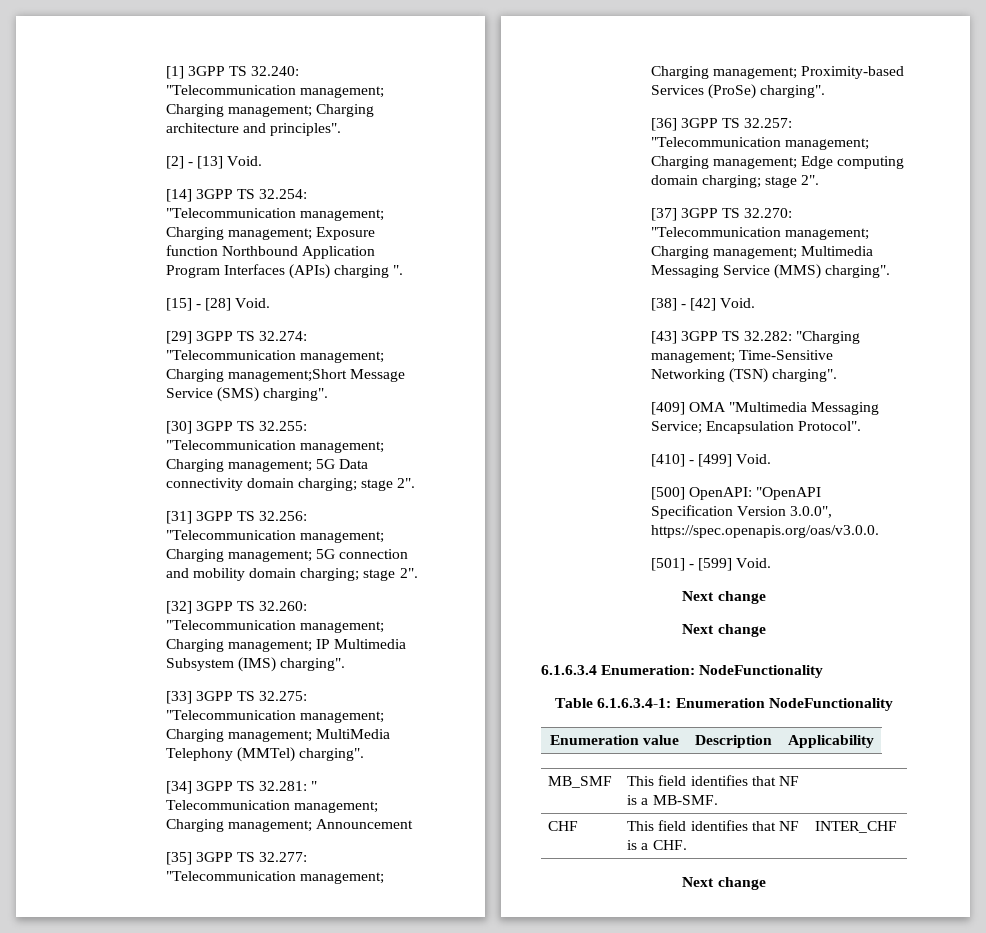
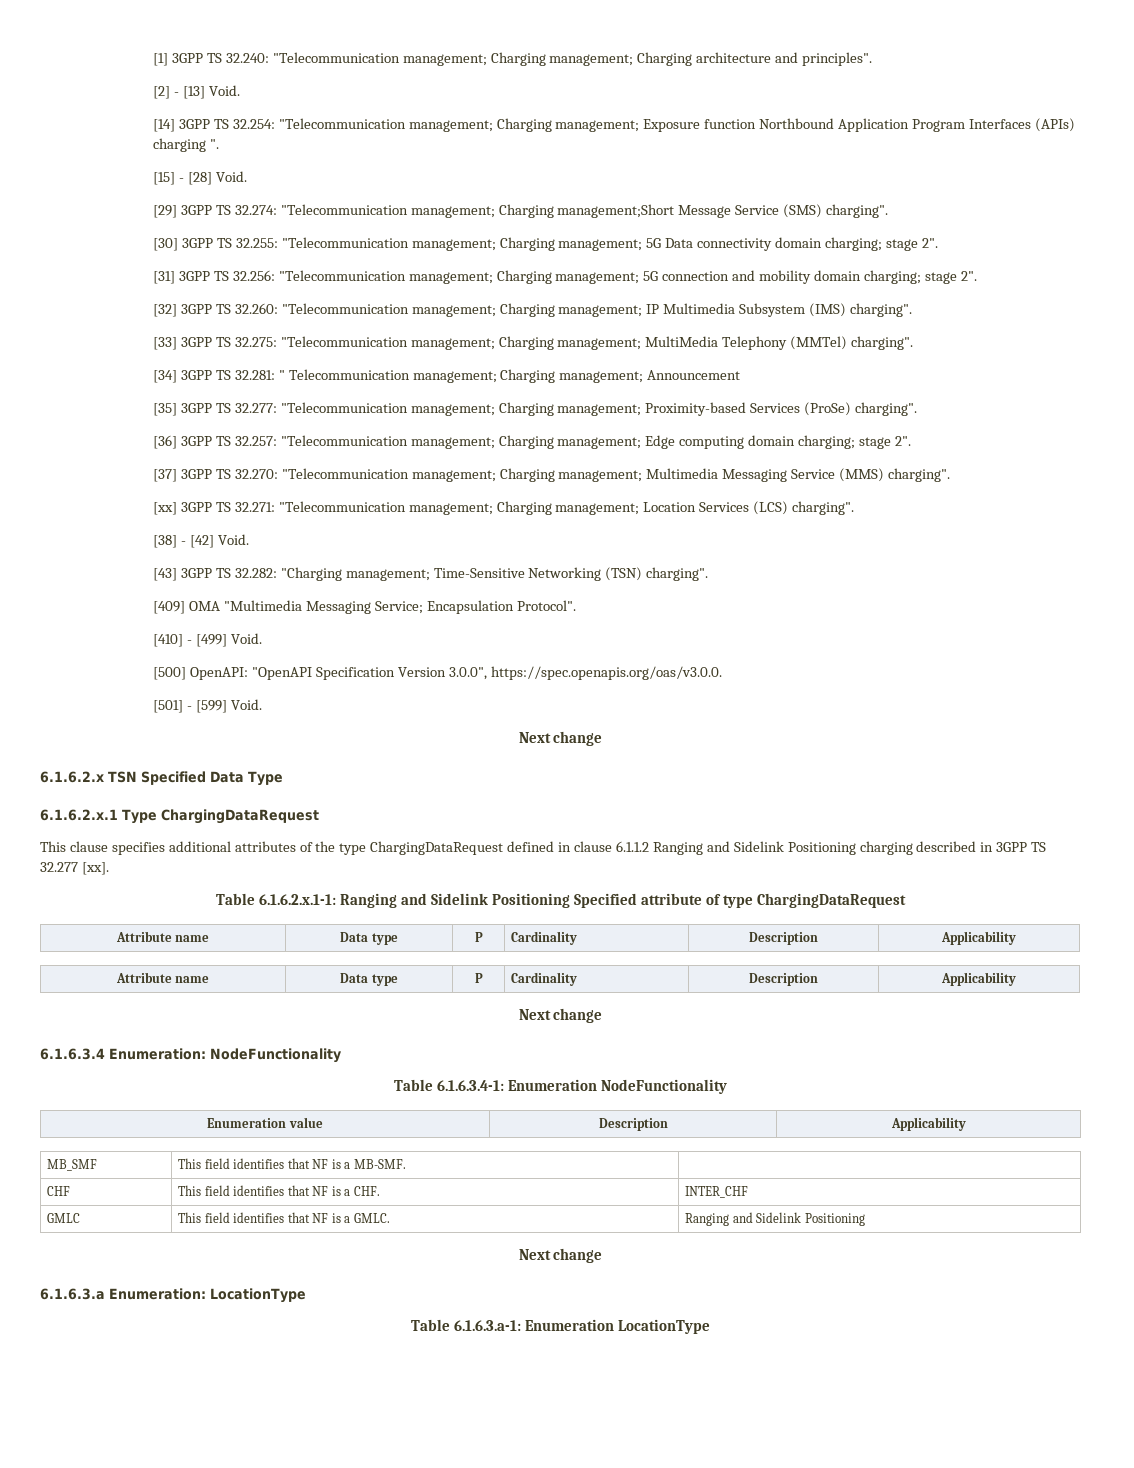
(891, 271) none -> [153,501,855,515] // [xx] 3GPP TS 32.271: "Telecommunication management; Charging management; Location Services (LCS) charging".
(766, 597) none -> [40,771,283,786] [40,809,319,824] [40,841,1047,855] [40,862,109,875] [216,893,906,908] [115,931,210,942] [340,932,398,945] [474,932,483,942] [511,931,578,945] [749,932,818,945] [941,931,1016,945] [115,972,210,983] [340,973,398,986] [474,973,483,983] [511,972,578,986] [749,973,818,986] [941,972,1016,986] // 6.1.6.2.x TSN Specified Data Type // 6.1.6.2.x.1 Type ChargingDataRequest // This clause specifies additional attributes of the type ChargingDataRequest defined in clause 6.1.1.2 Ranging and Sidelink Positioning charging described in 3GPP TS 32.277 [xx]. // Table 6.1.6.2.x.1-1: Ranging and Sidelink Positioning Specified attribute of type ChargingDataRequest // Attribute name | Data type | P | Cardinality | Description | Applicability // Attribute name | Data type | P | Cardinality | Description | Applicability
[682,877,766,890] // Next change -> [47,1213,81,1223] [178,1212,390,1223] [685,1212,865,1226] [518,1248,603,1263] [40,1288,306,1303] [411,1319,710,1334] // GMLC | This field identifies that NF is a GMLC. | Ranging and Sidelink Positioning // Next change // 6.1.6.3.a Enumeration: LocationType // Table 6.1.6.3.a-1: Enumeration LocationType

